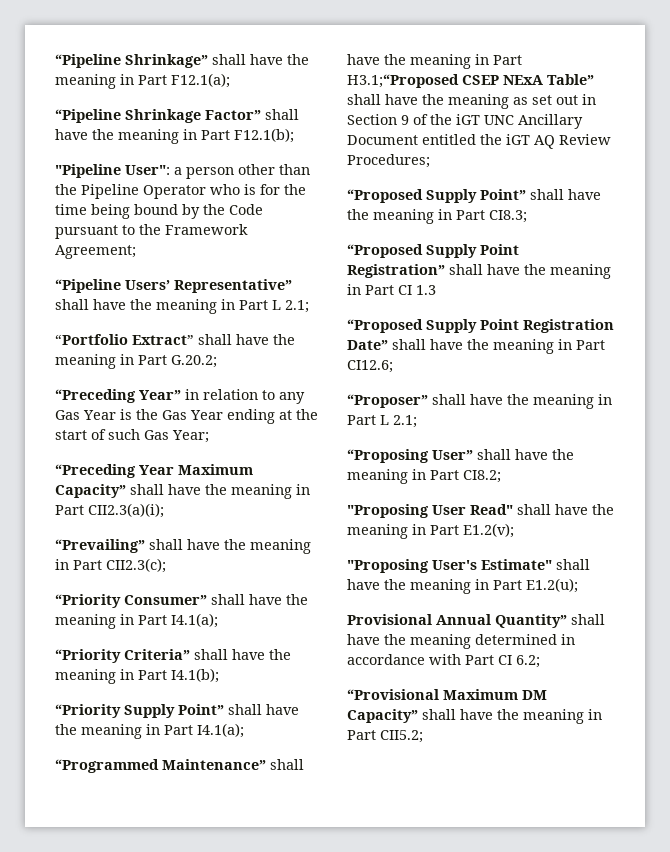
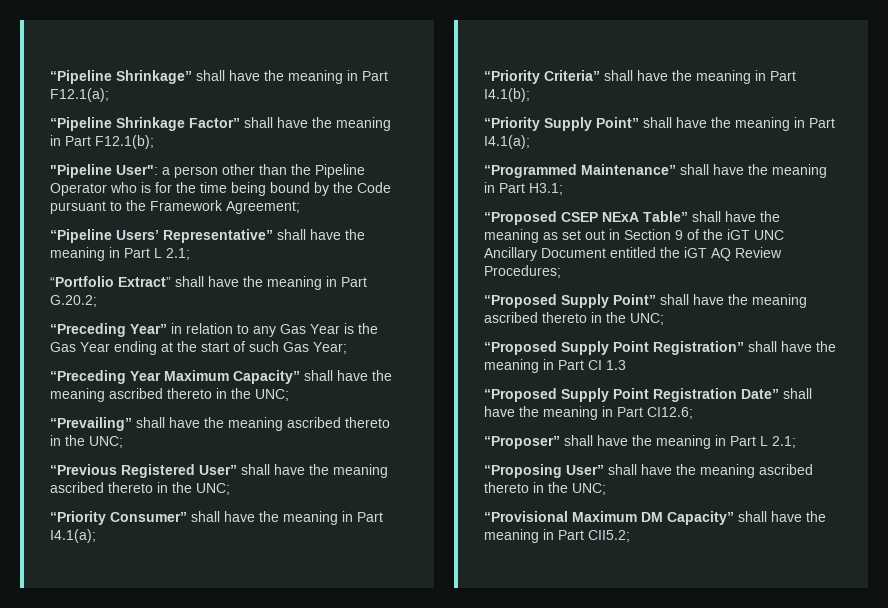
[296,484,310,495] [55,503,164,518] in Part CII2.3(a)(i); -> [109,388,289,401] ascribed thereto in the UNC;
[55,558,166,573] in Part CII2.3(c); -> [287,417,390,428] [50,435,123,448] [50,464,388,478] [50,482,230,495] ascribed thereto in the UNC; // “Previous Registered User” shall have the meaning ascribed thereto in the UNC;
[347,74,459,88] H3.1;“Proposed -> [529,183,563,195] [484,211,557,225] H3.1; // “Proposed
[438,209,527,223] in Part CI8.3; -> [484,312,664,325] ascribed thereto in the UNC;
[412,469,501,483] [347,504,614,518] [347,523,514,539] [347,559,590,573] [347,578,578,594] [347,614,605,628] [347,634,575,649] [347,654,540,668] in Part CI8.2; // "Proposing User Read" shall have the meaning in Part E1.2(v); // "Proposing User's Estimate" shall have the meaning in Part E1.2(u); // Provisional Annual Quantity” shall have the meaning determined in accordance with Part CI 6.2; -> [759,464,813,475] [484,482,606,495] ascribed thereto in the UNC;

